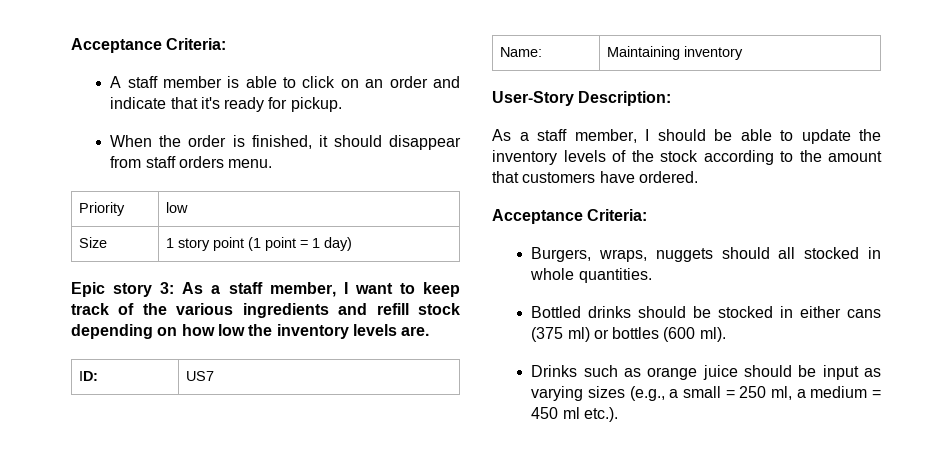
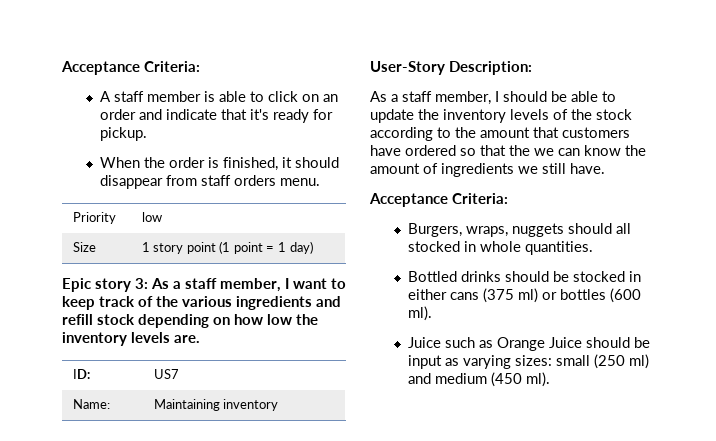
[638,171,698,183] ordered. -> [405,145,646,156] [370,163,605,177] ordered so that the we can know the amount of ingredients we still have.
[531,365,578,377] Drinks -> [407,337,441,348] Juice
[647,365,738,380] orange juice -> [496,337,582,351] Orange Juice
[587,386,881,401] [531,407,618,422] sizes (e.g., a small = 250 ml, a medium = 450 ml etc.). -> [514,354,649,369] [407,372,550,387] sizes: small (250 ml) and medium (450 ml).

